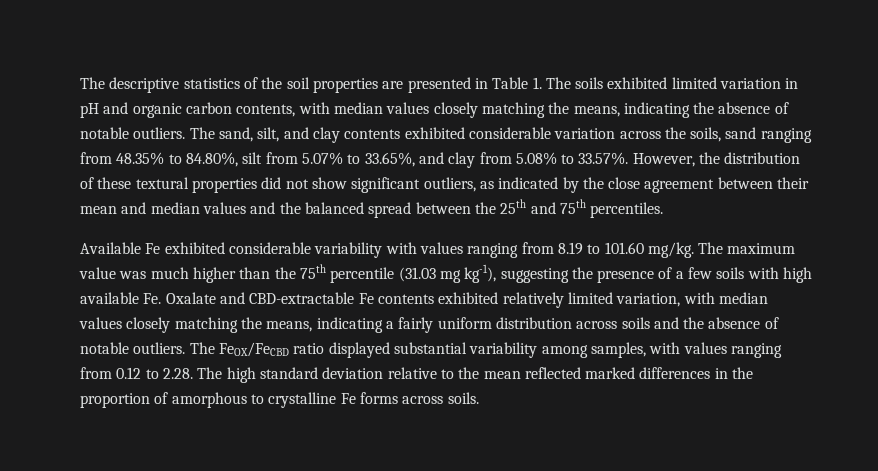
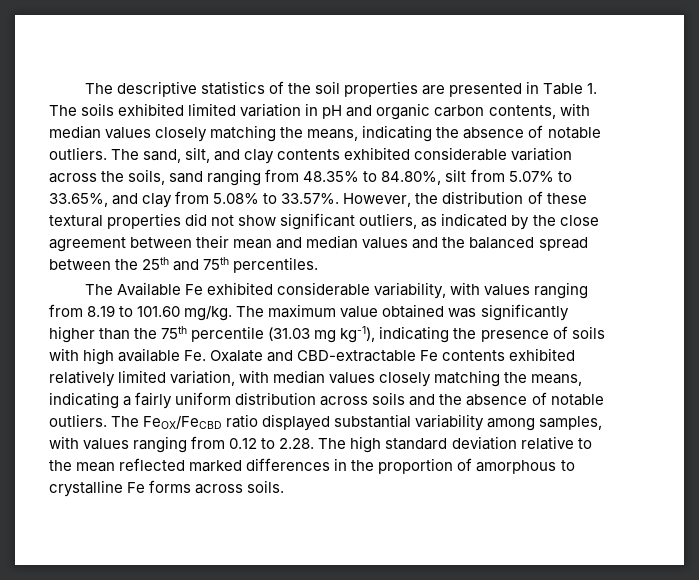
(664, 210) none -> [84,284,113,295] The
[314,242,383,258] variability -> [374,282,447,299] variability,
[119,267,189,279] was much -> [382,304,569,321] obtained was significantly
[500,268,569,283] suggesting -> [379,326,450,343] indicating
[675,267,713,279] a few -> (568, 332) none

